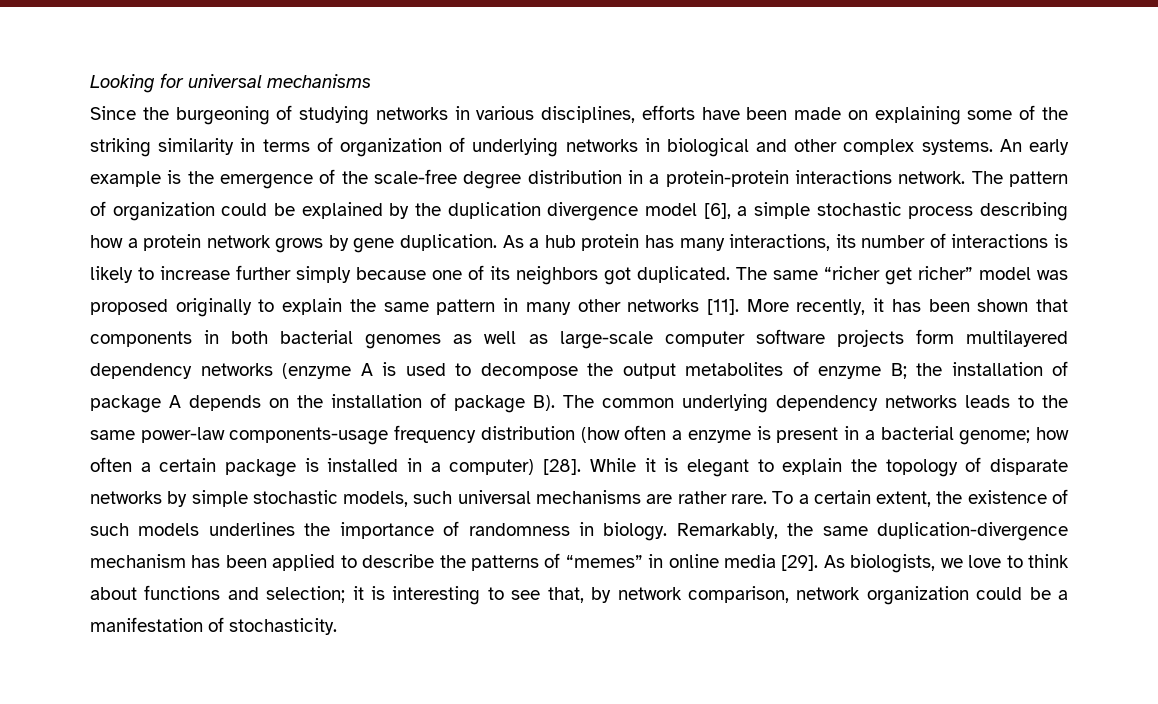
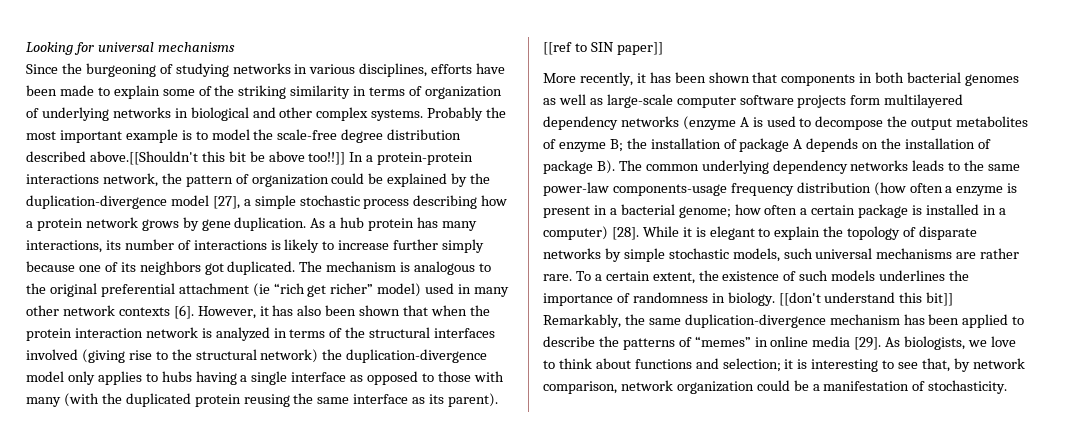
[847,106,961,125] on explaining -> [97,85,160,99] to explain
[999,139,1069,155] [90,169,644,189] An early example is the emergence of the scale-free degree distribution in -> [427,107,507,121] [26,129,462,143] [26,151,364,165] Probably the most important example is to model the scale-free degree distribution described above.[[Shouldn't this bit be above too!!]] In
[898,171,1003,184] network. The -> [102,173,182,187] network, the
[447,202,731,221] duplication divergence model [6], -> [26,195,240,209] duplication-divergence model [27],
[773,266,1068,285] [90,298,739,317] same “richer get richer” model was proposed originally to explain the same pattern in many other networks [11]. -> [326,261,492,275] [26,283,510,297] [26,305,490,319] [26,327,496,341] [26,349,488,363] [26,371,504,385] [26,393,499,407] [543,42,663,55] mechanism is analogous to the original preferential attachment (ie “rich get richer” model) used in many other network contexts [6]. However, it has also been shown that when the protein interaction network is analyzed in terms of the structural interfaces involved (giving rise to the structural network) the duplication-divergence model only applies to hubs having a single interface as opposed to those with many (with the duplicated protein reusing the same interface as its parent). [[ref to SIN paper]] //
(668, 531) none -> [778,292,954,306] [[don't understand this bit]]

